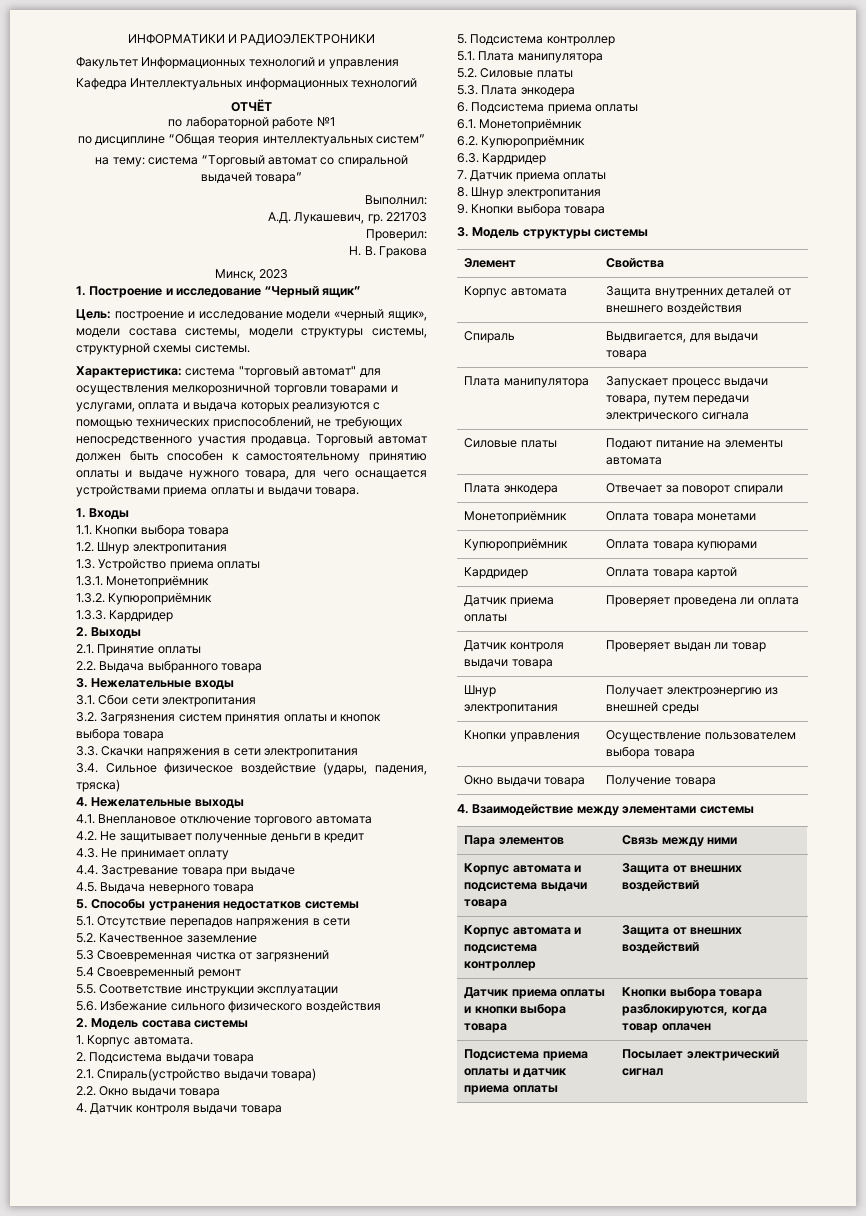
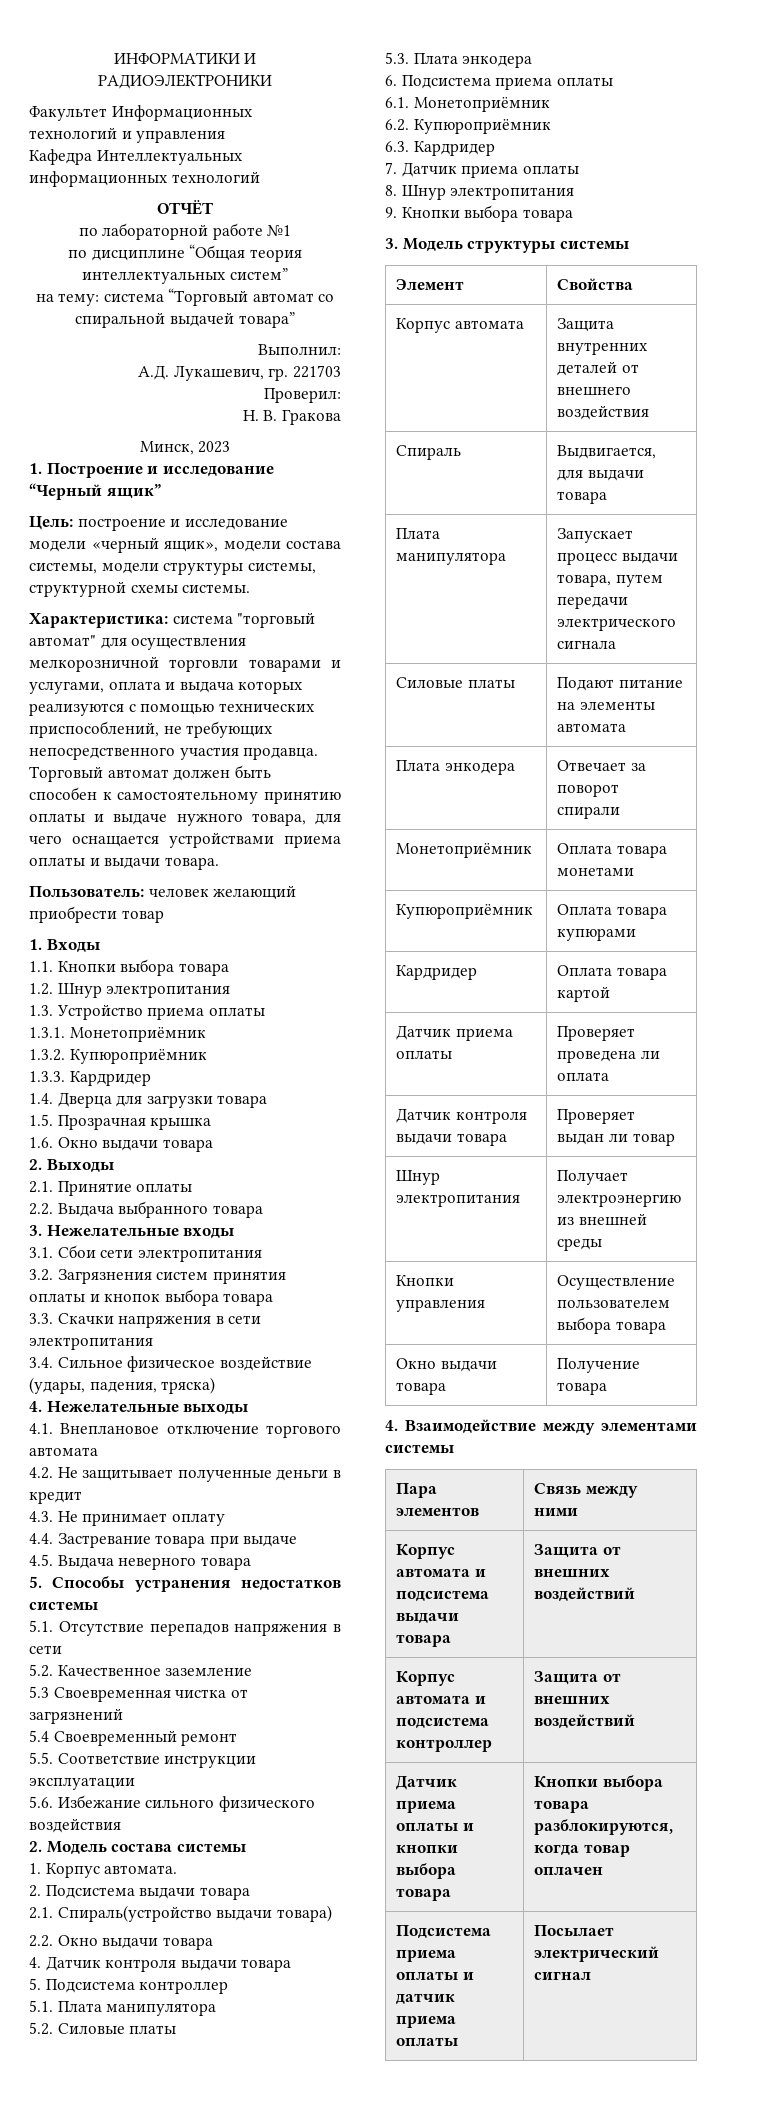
(359, 492) none -> [29,885,297,900] [29,906,164,923] // Пользователь: человек желающий приобрести товар
(174, 616) none -> [29,1092,268,1108] [29,1114,212,1130] [29,1137,213,1152] // 1.4. Дверца для загрузки товара // 1.5. Прозрачная крышка // 1.6. Окно выдачи товара

